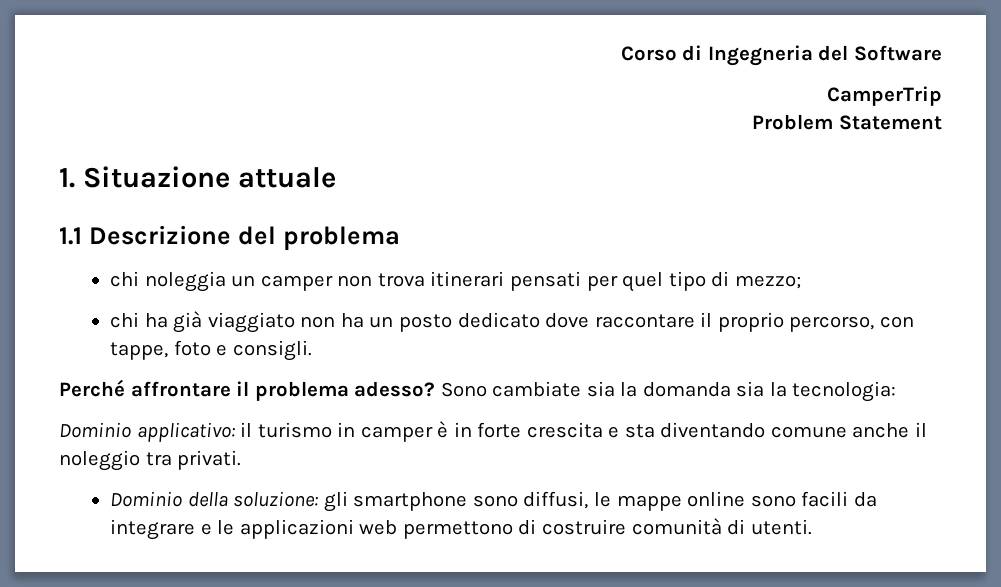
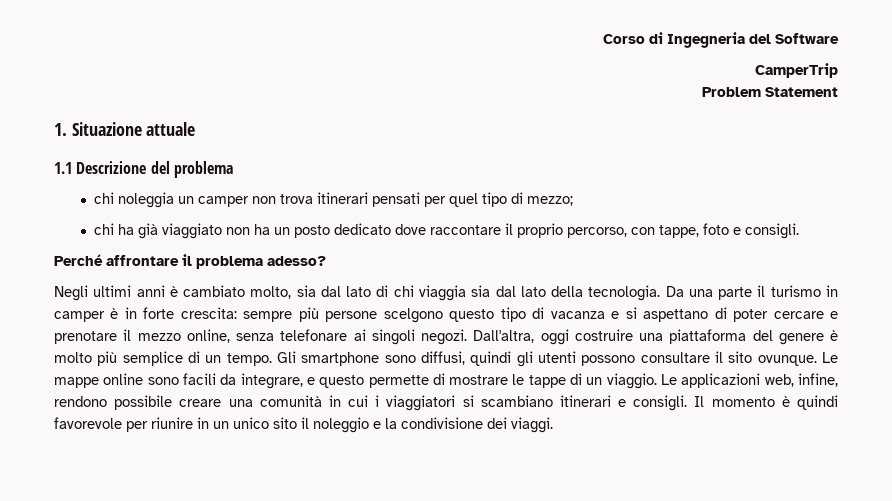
[440,381,897,402] [59,422,235,442] Sono cambiate sia la domanda sia la tecnologia: // Dominio applicativo: -> [54,285,753,301] // Negli ultimi anni è cambiato molto, sia dal lato di chi viaggia sia dal lato della tecnologia. Da una parte
[526,422,928,438] [59,450,242,471] [110,491,612,512] crescita e sta diventando comune anche il noleggio tra privati. // Dominio della soluzione: gli smartphone sono diffusi, le -> [180,307,839,323] [54,329,838,345] [54,351,839,367] crescita: sempre più persone scelgono questo tipo di vacanza e si aspettano di poter cercare e prenotare il mezzo online, senza telefonare ai singoli negozi. Dall'altra, oggi costruire una piattaforma del genere è molto più semplice di un tempo. Gli smartphone sono diffusi, quindi gli utenti possono consultare il sito ovunque. Le
[110,518,812,540] integrare e le applicazioni web permettono di costruire comunità di utenti. -> [240,373,838,389] [54,395,838,411] [54,417,553,433] integrare, e questo permette di mostrare le tappe di un viaggio. Le applicazioni web, infine, rendono possibile creare una comunità in cui i viaggiatori si scambiano itinerari e consigli. Il momento è quindi favorevole per riunire in un unico sito il noleggio e la condivisione dei viaggi.

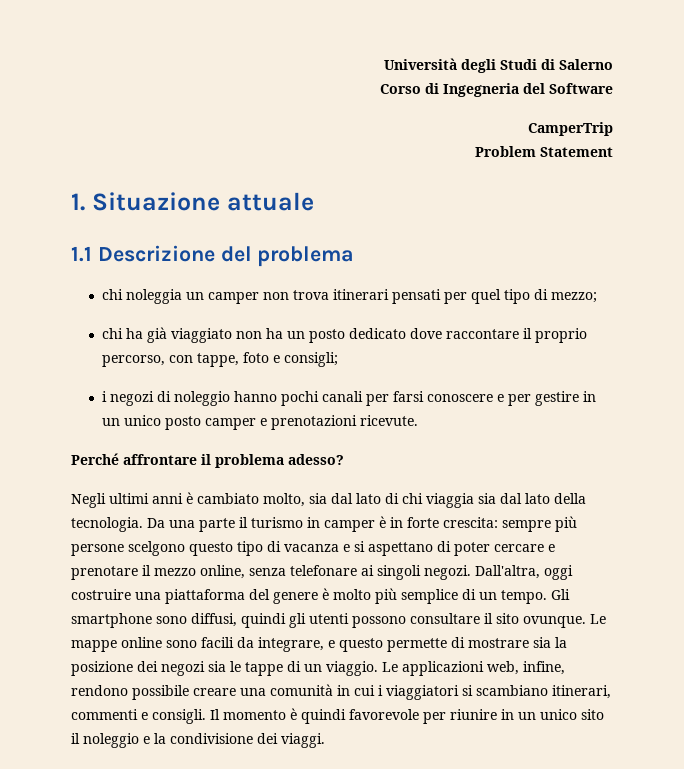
(603, 39) none -> [384,58,613,73] Università degli Studi di Salerno //
[744,223,799,239] consigli. -> [283,352,338,367] [101,391,596,406] [101,415,418,430] consigli; // i negozi di noleggio hanno pochi canali per farsi conoscere e per gestire in un unico posto camper e prenotazioni ricevute.
(509, 380) none -> [533,637,567,648] [71,661,226,676] sia la posizione dei negozi sia
[559,395,611,407] itinerari -> [552,685,611,699] [71,709,138,720] itinerari, commenti

